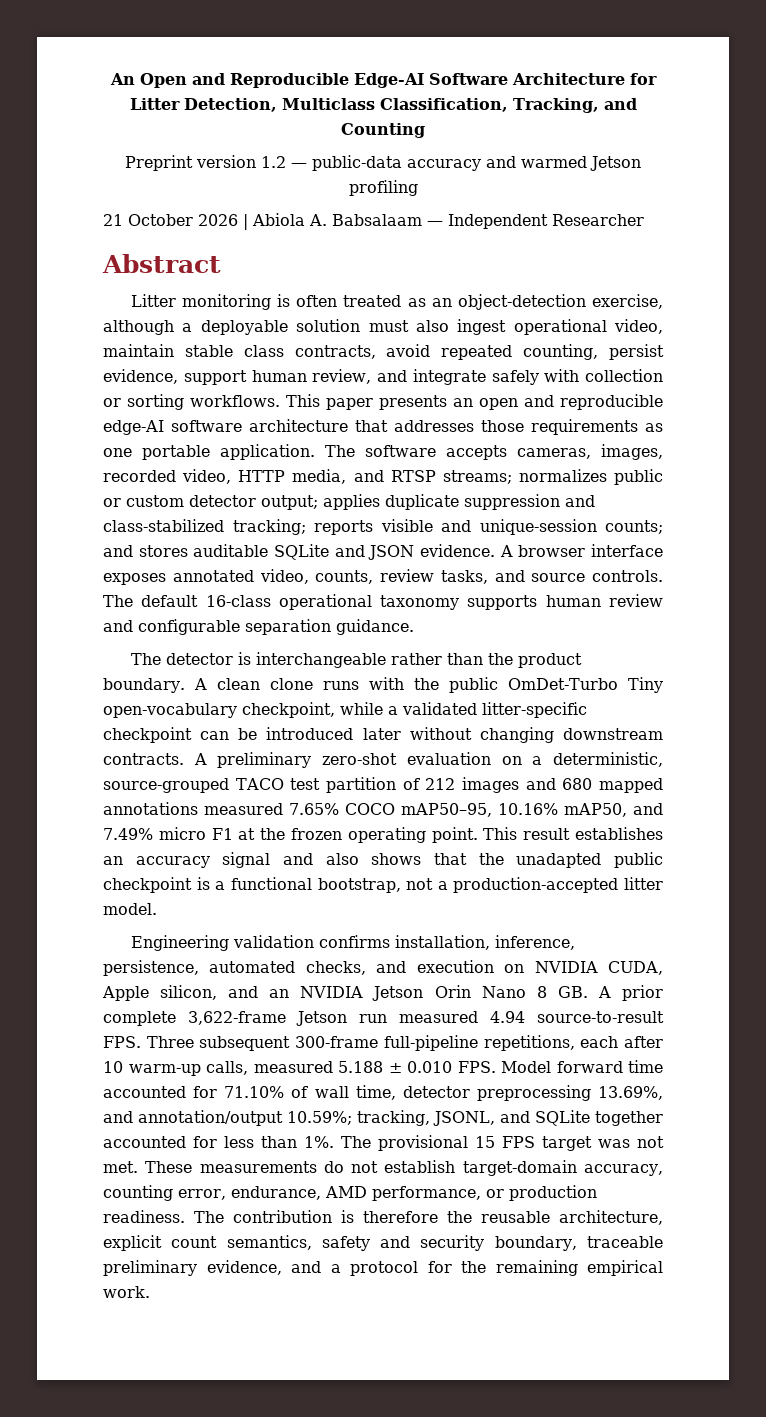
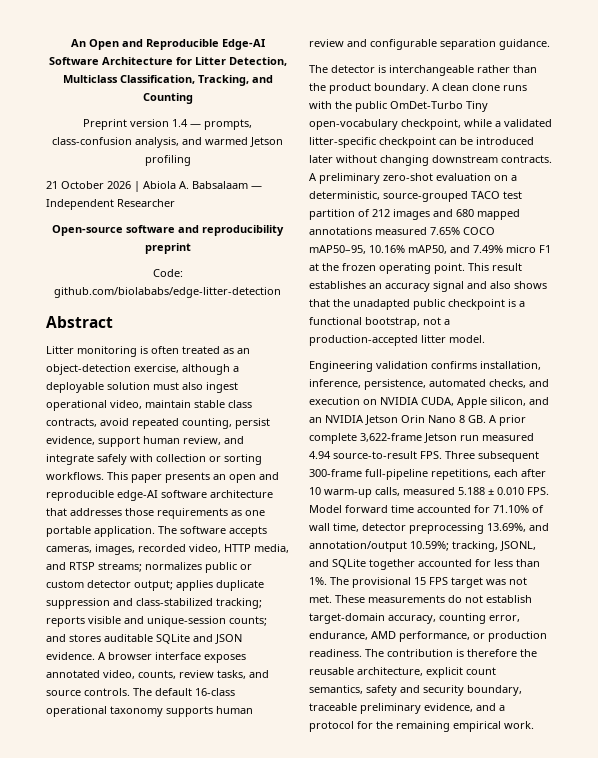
[261,155,481,171] 1.2 — public-data accuracy -> [172,119,252,130] [52,137,179,148] 1.4 — prompts, class-confusion analysis,
(644, 220) none -> [52,225,284,236] [144,243,191,254] [152,269,183,277] [54,287,281,298] // Open-source software and reproducibility preprint // Code: github.com/biolababs/edge-litter-detection

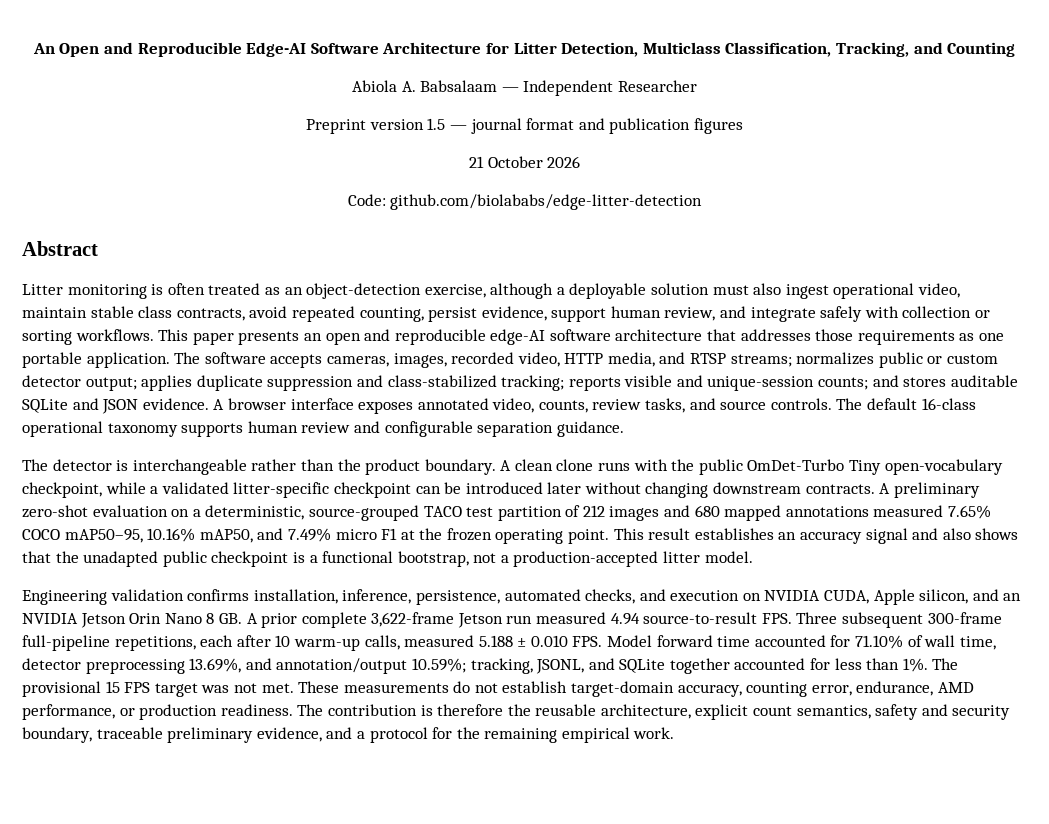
[83,119,252,130] [52,137,283,148] [144,155,191,166] [46,181,140,192] Preprint version 1.4 — prompts, class-confusion analysis, and warmed Jetson profiling // 21 October 2026 | -> (1016, 49) none
[52,225,284,236] [144,243,191,254] Open-source software and reproducibility preprint -> [306,118,743,134] [468,156,581,168] Preprint version 1.5 — journal format and publication figures // 21 October 2026

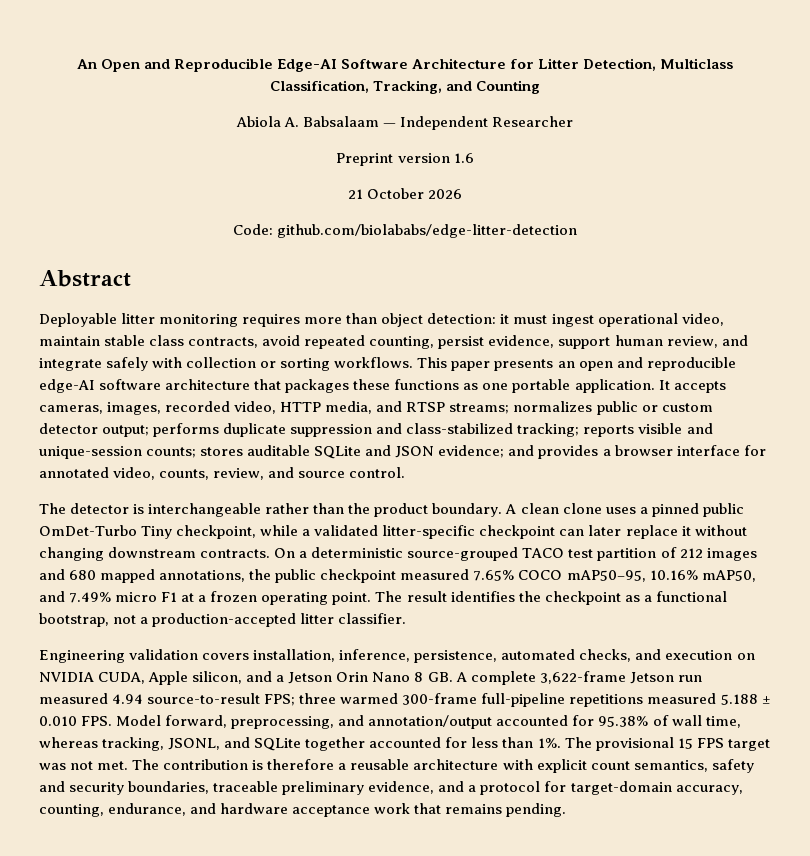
[427,118,743,134] 1.5 — journal format and publication figures -> [453,153,474,163] 1.6
[22,283,782,299] Litter monitoring is often treated as an object-detection exercise, although a deployable solution must also -> [39,313,548,327] Deployable litter monitoring requires more than object detection: it must
[740,329,955,345] addresses those requirements -> [285,379,460,393] packages these functions
[174,352,266,364] The software -> [658,380,670,390] It
[141,375,193,391] applies -> [153,423,220,437] performs
[872,375,899,387] and -> (197, 452) none
[142,398,225,410] evidence. A -> [438,445,611,459] evidence; and provides a
[358,401,414,414] exposes -> [743,445,766,456] for
[592,398,976,413] [22,421,624,437] review tasks, and source controls. The default 16-class operational taxonomy supports human review and configurable separation guidance. -> [213,467,406,480] review, and source control.
[598,459,695,471] runs with the -> [605,503,699,517] uses a pinned
[884,459,1003,475] open-vocabulary -> (173, 532) none
[444,482,582,494] be introduced later -> [588,525,691,539] later replace it
[879,482,980,498] [22,505,305,520] A preliminary zero-shot evaluation on a deterministic, -> [274,547,404,558] On a deterministic
[785,506,869,517] annotations -> [159,569,397,583] annotations, the public checkpoint
[419,528,443,540] the -> [198,595,207,602] a
[613,528,1019,544] [22,551,305,567] This result establishes an accuracy signal and also shows that the unadapted public checkpoint is -> [375,591,640,605] The result identifies the checkpoint as
[704,551,753,563] model. -> [338,613,407,624] classifier.
[187,589,250,601] confirms -> [202,653,250,660] covers
[1003,593,1022,601] [22,613,78,624] an NVIDIA -> [276,675,285,682] a
[261,613,298,628] prior -> (467, 677) none
[761,612,1002,628] [22,635,400,651] FPS. Three subsequent 300-frame full-pipeline repetitions, each after 10 warm-up calls, -> [264,693,644,707] FPS; three warmed 300-frame full-pipeline repetitions
[656,635,904,649] forward time accounted for 71.10% -> [165,715,649,729] forward, preprocessing, and annotation/output accounted for 95.38%
[22,658,466,674] detector preprocessing 13.69%, and annotation/output 10.59%; -> [39,737,98,748] whereas
[298,681,975,697] [22,704,691,720] These measurements do not establish target-domain accuracy, counting error, endurance, AMD performance, or production readiness. The contribution is therefore the reusable architecture, -> [132,759,533,770] The contribution is therefore a reusable architecture with
[22,727,92,743] boundary, -> [128,781,210,794] boundaries,
[456,727,675,743] the remaining empirical work. -> [570,781,743,795] [39,803,567,817] target-domain accuracy, counting, endurance, and hardware acceptance work that remains pending.

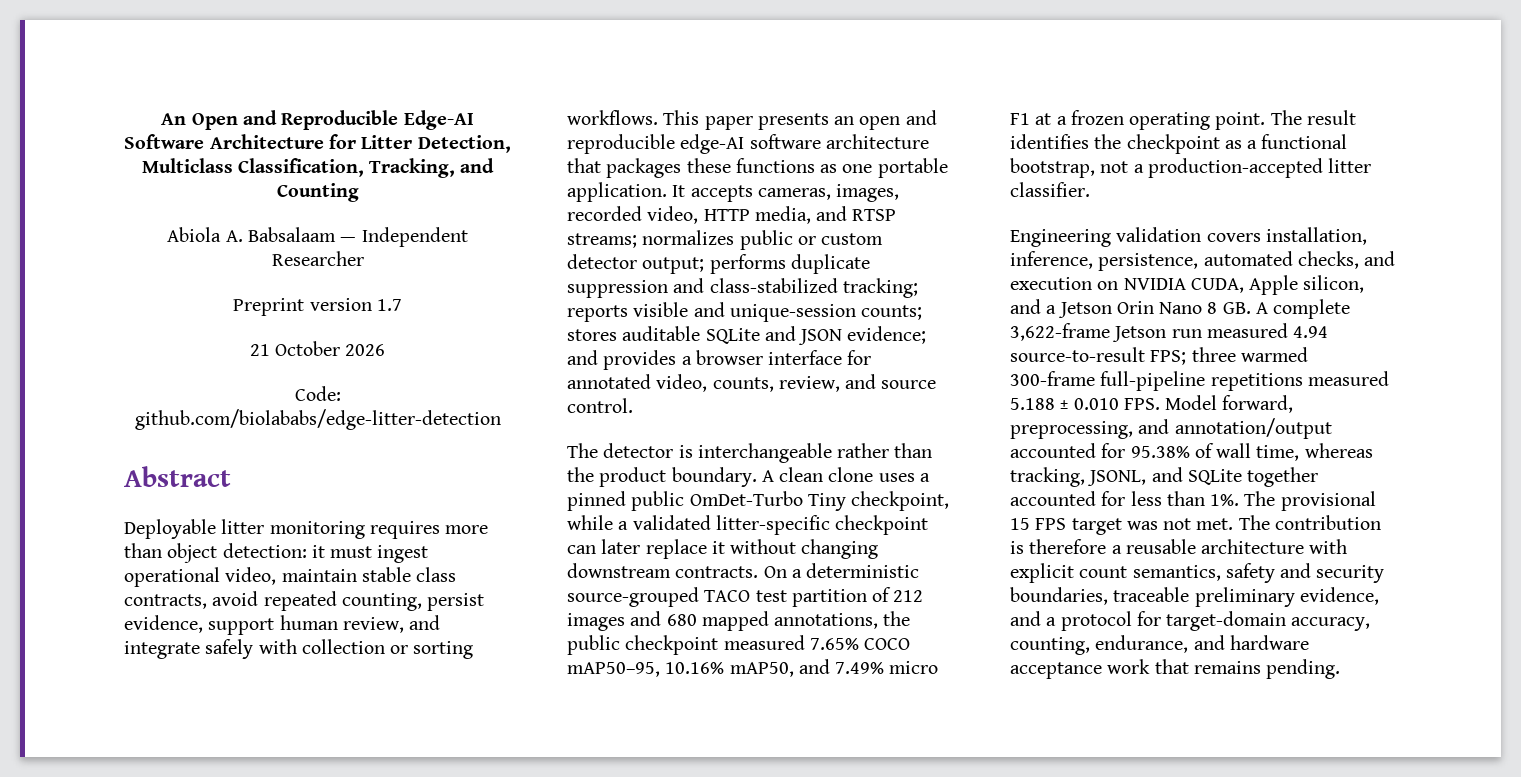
[453,153,474,163] 1.6 -> [376,299,402,311] 1.7

